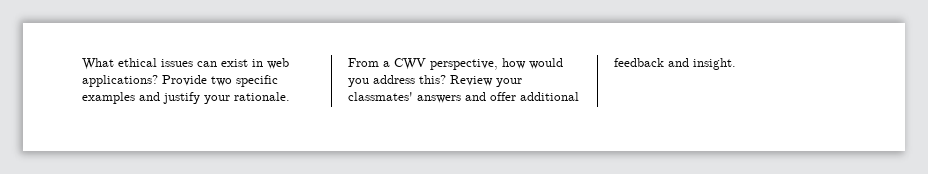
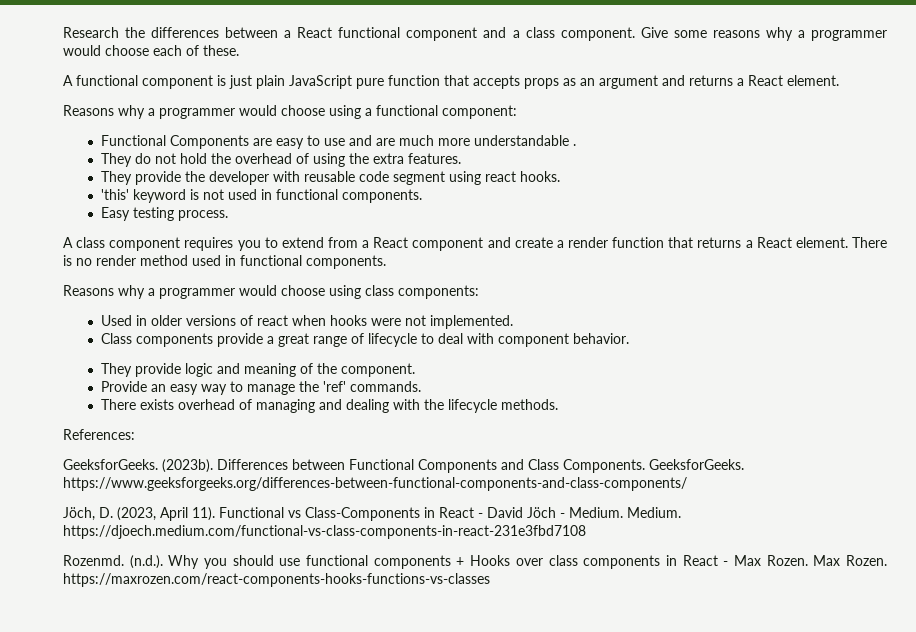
[82,58,289,70] [82,75,278,87] [82,92,290,104] [348,58,563,70] [348,75,522,87] [348,92,579,103] [614,58,736,70] What ethical issues can exist in web applications? Provide two specific examples and justify your rationale. From a CWV perspective, how would you address this? Review your classmates' answers and offer additional feedback and insight. -> [63,27,887,41] [63,45,239,56] [63,75,839,89] [63,105,517,119] [100,135,576,149] [100,153,461,167] [100,171,560,185] [100,189,422,203] [100,207,228,221] [63,237,887,251] [63,255,386,269] [63,285,479,299] [100,315,513,329] [100,333,629,347] [100,363,415,377] [100,381,421,395] [100,399,558,413] [63,429,135,440] [63,459,744,473] [63,477,687,491] [63,507,681,521] [63,525,586,539] [63,555,888,569] [63,573,490,587] Research the differences between a React functional component and a class component. Give some reasons why a programmer would choose each of these. // A functional component is just plain JavaScript pure function that accepts props as an argument and returns a React element. // Reasons why a programmer would choose using a functional component: // Functional Components are easy to use and are much more understandable . // They do not hold the overhead of using the extra features. // They provide the developer with reusable code segment using react hooks. // 'this' keyword is not used in functional components. // Easy testing process. // A class component requires you to extend from a React component and create a render function that returns a React element. There is no render method used in functional components. // Reasons why a programmer would choose using class components: // Used in older versions of react when hooks were not implemented. // Class components provide a great range of lifecycle to deal with component behavior. // They provide logic and meaning of the component. // Provide an easy way to manage the 'ref' commands. // There exists overhead of managing and dealing with the lifecycle methods. // References: // GeeksforGeeks. (2023b). Differences between Functional Components and Class Components. GeeksforGeeks. https://www.geeksforgeeks.org/differences-between-functional-components-and-class-components/ // Jöch, D. (2023, April 11). Functional vs Class-Components in React - David Jöch - Medium. Medium. https://djoech.medium.com/functional-vs-class-components-in-react-231e3fbd7108 // Rozenmd. (n.d.). Why you should use functional components + Hooks over class components in React - Max Rozen. Max Rozen. https://maxrozen.com/react-components-hooks-functions-vs-classes

